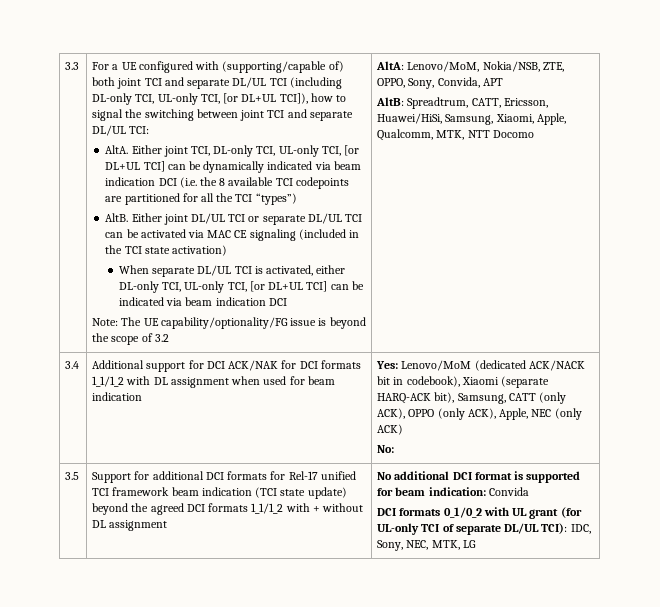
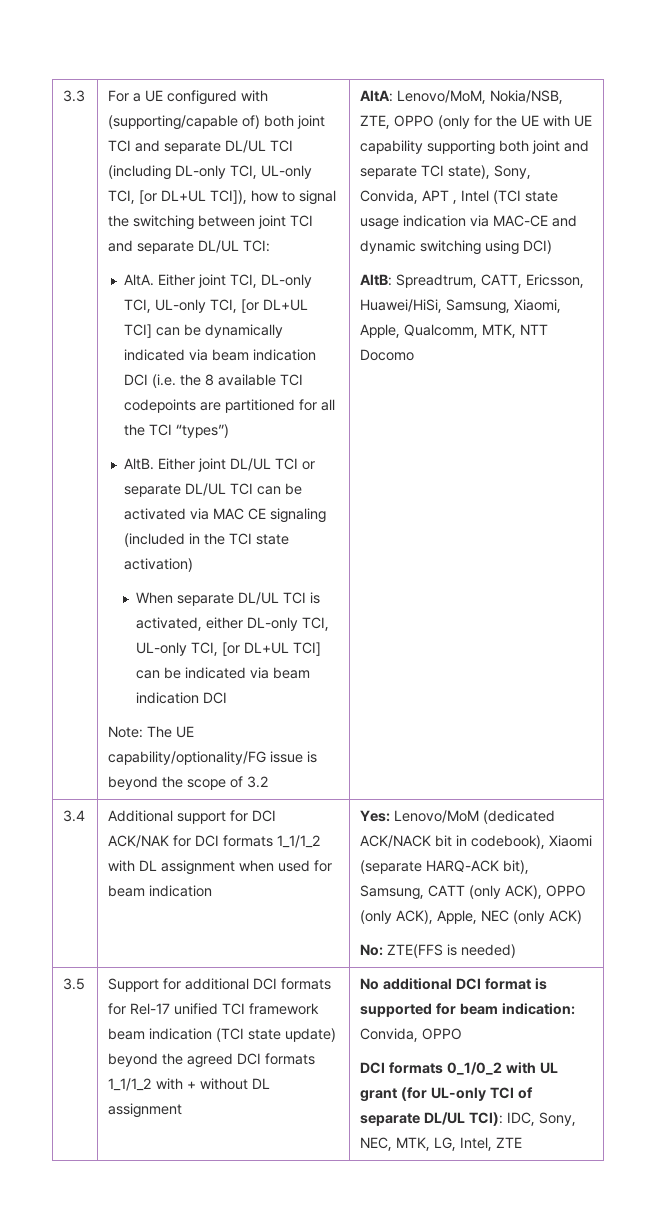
[377,77,503,89] OPPO, Sony, Convida, APT -> [394,115,593,129] [360,140,590,155] [360,165,532,179] [360,190,559,204] [360,215,578,230] [360,240,553,255] OPPO (only for the UE with UE capability supporting both joint and separate TCI state), Sony, Convida, APT , Intel (TCI state usage indication via MAC-CE and dynamic switching using DCI)
(395, 449) none -> [387,944,517,958] ZTE(FFS is needed)
[488,487,529,496] Convida -> [360,1028,463,1042] Convida, OPPO
[462,540,476,548] LG -> [434,1137,523,1151] LG, Intel, ZTE

